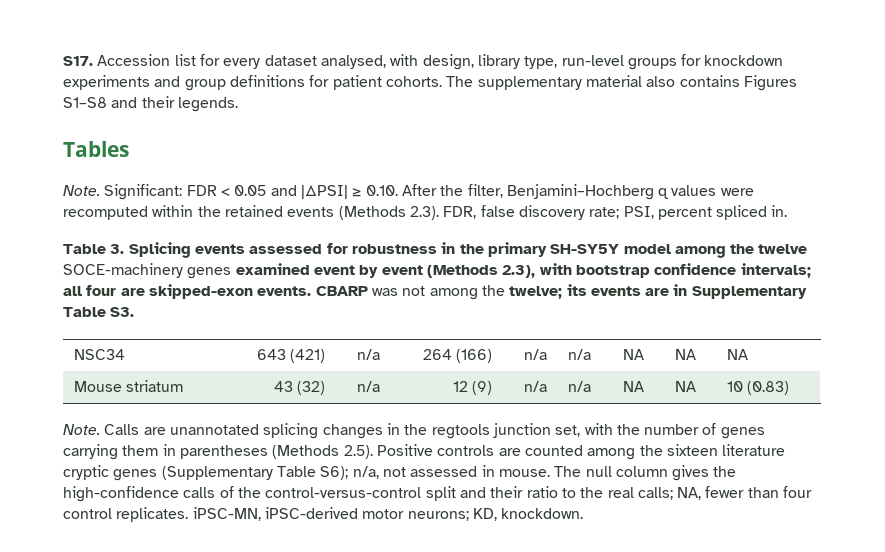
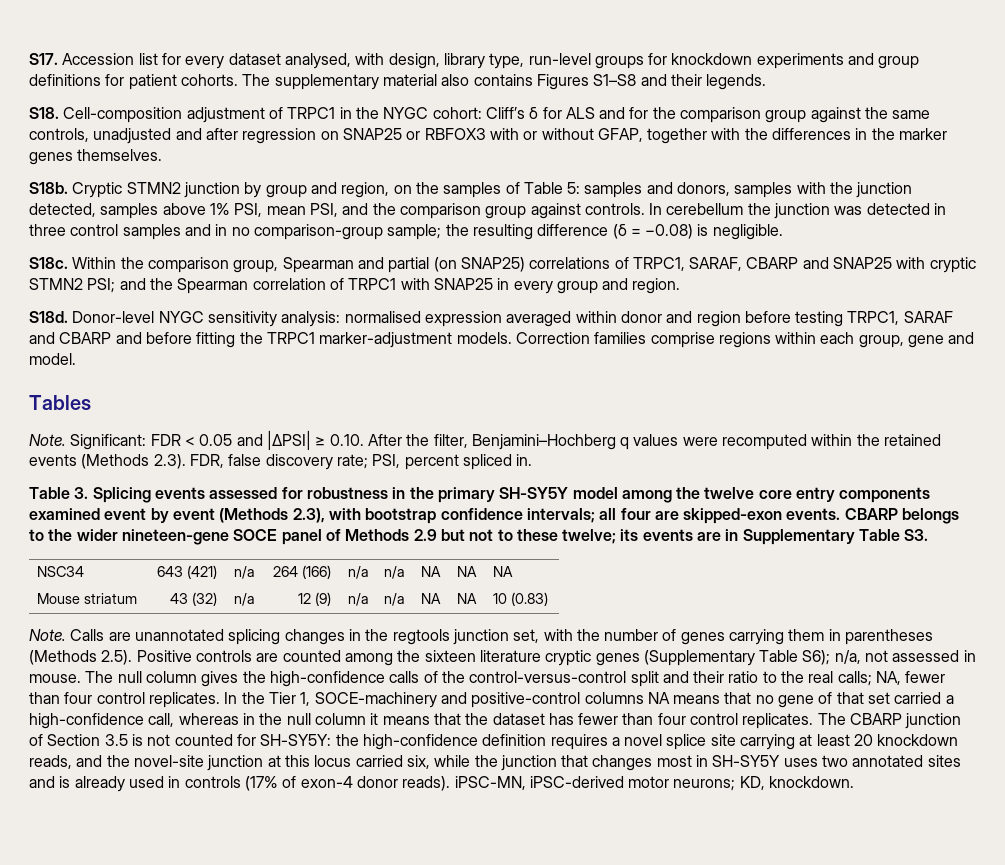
(238, 104) none -> [29,107,931,123] [29,128,948,144] [29,149,163,165] [29,182,913,198] [29,203,947,219] [29,224,783,240] [29,257,976,273] [29,278,681,294] [29,311,953,327] [29,332,975,348] [29,353,76,365] // S18. Cell-composition adjustment of TRPC1 in the NYGC cohort: Cliff’s δ for ALS and for the comparison group against the same controls, unadjusted and after regression on SNAP25 or RBFOX3 with or without GFAP, together with the differences in the marker genes themselves. // S18b. Cryptic STMN2 junction by group and region, on the samples of Table 5: samples and donors, samples with the junction detected, samples above 1% PSI, mean PSI, and the comparison group against controls. In cerebellum the junction was detected in three control samples and in no comparison-group sample; the resulting difference (δ = −0.08) is negligible. // S18c. Within the comparison group, Spearman and partial (on SNAP25) correlations of TRPC1, SARAF, CBARP and SNAP25 with cryptic STMN2 PSI; and the Spearman correlation of TRPC1 with SNAP25 in every group and region. // S18d. Donor-level NYGC sensitivity analysis: normalised expression averaged within donor and region before testing TRPC1, SARAF and CBARP and before fitting the TRPC1 marker-adjustment models. Correction families comprise regions within each group, gene and model.
[63,263,232,279] SOCE-machinery genes -> [758,487,931,503] core entry components
[371,285,505,300] was not among the -> [902,508,960,524] [29,529,558,545] belongs to the wider nineteen-gene SOCE panel of Methods 2.9 but not to these
(189, 514) none -> [224,692,954,708] [29,713,962,729] [29,734,959,750] [29,755,961,771] [29,776,451,792] In the Tier 1, SOCE-machinery and positive-control columns NA means that no gene of that set carried a high-confidence call, whereas in the null column it means that the dataset has fewer than four control replicates. The CBARP junction of Section 3.5 is not counted for SH-SY5Y: the high-confidence definition requires a novel splice site carrying at least 20 knockdown reads, and the novel-site junction at this locus carried six, while the junction that changes most in SH-SY5Y uses two annotated sites and is already used in controls (17% of exon-4 donor reads).

